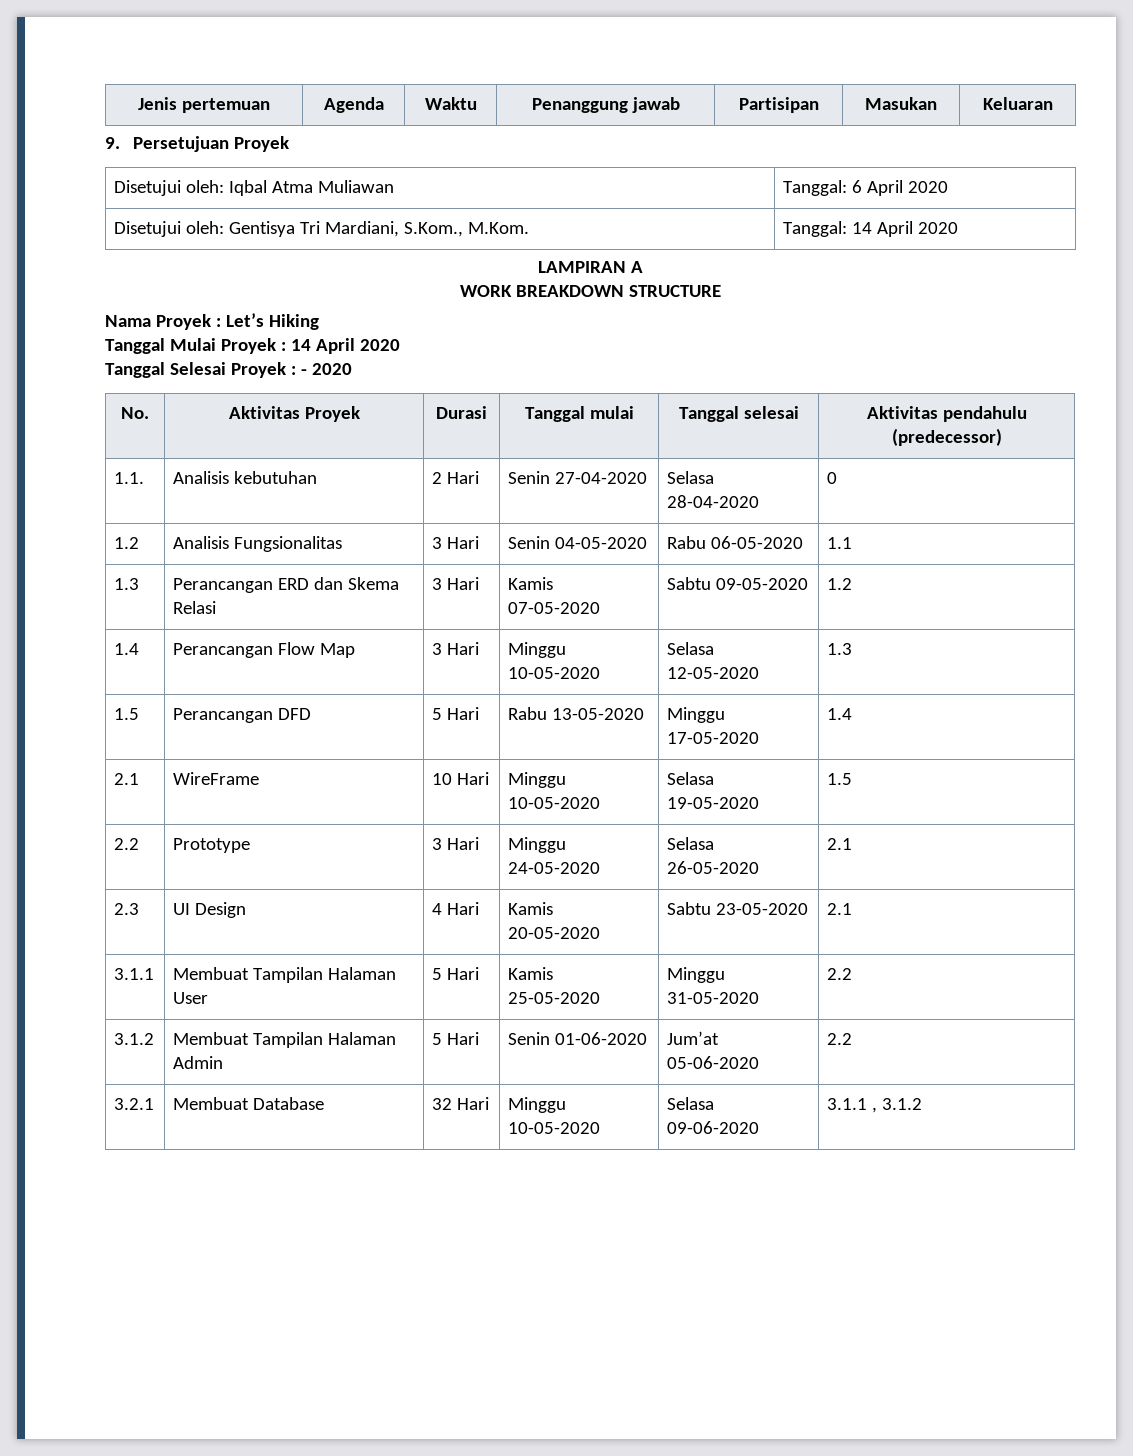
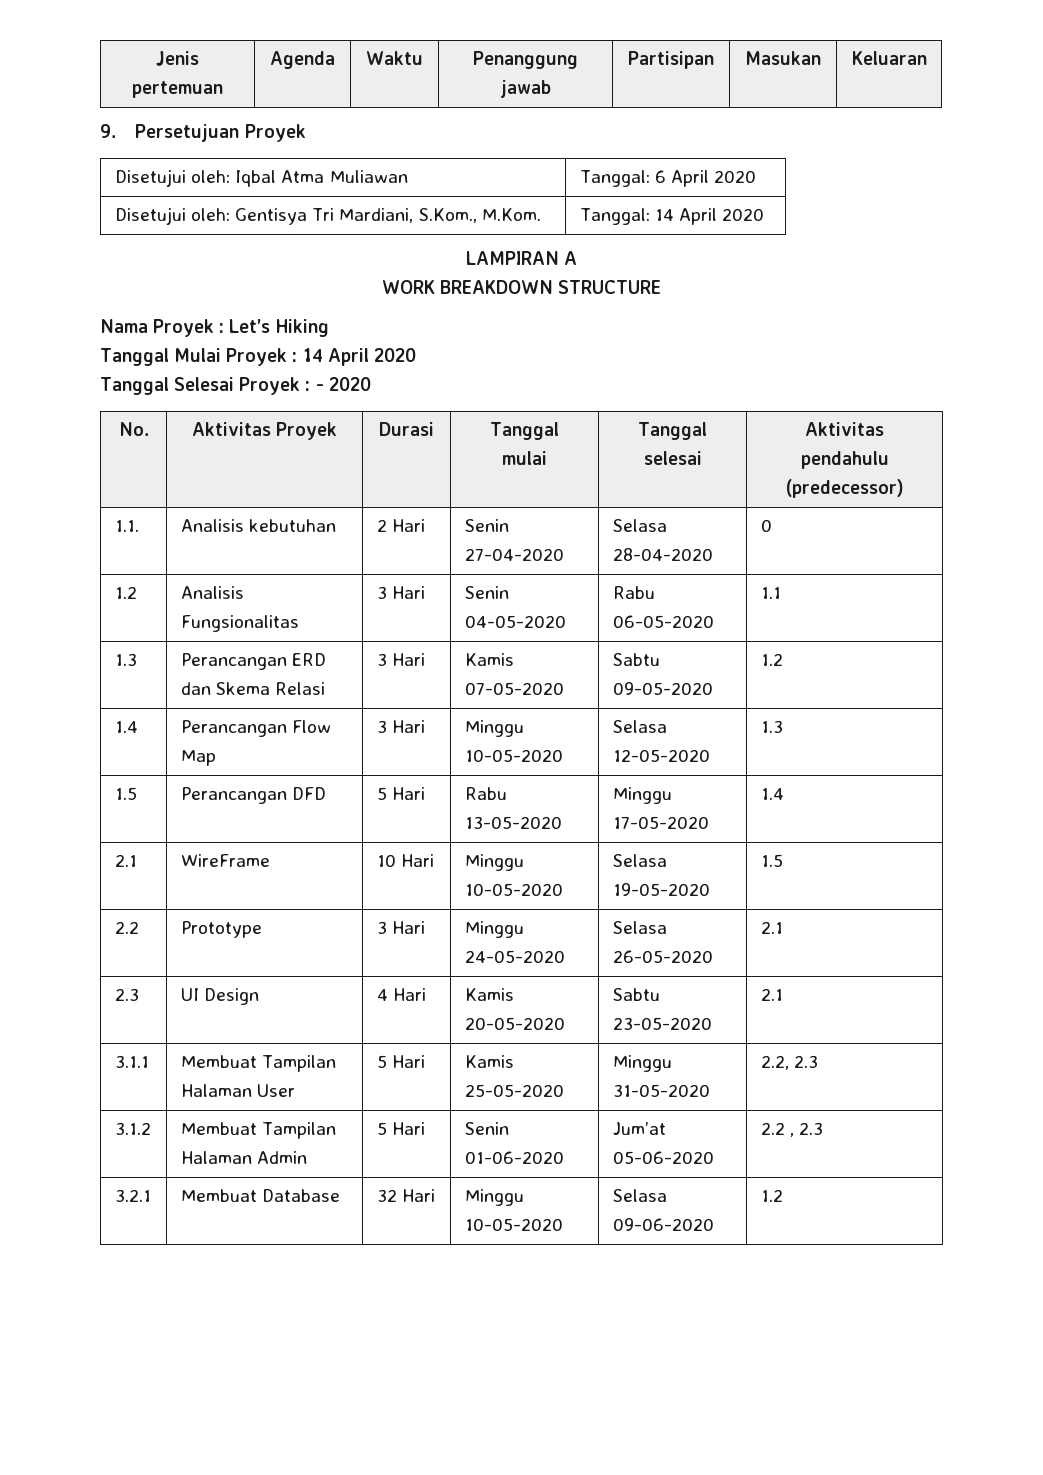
[827,968,853,980] 2.2 -> [760,1055,819,1070] 2.2, 2.3
(853, 1039) none -> [790,1122,824,1137] , 2.3
[827,1098,923,1113] 3.1.1 , 3.1.2 -> [760,1189,783,1202] 1.2

